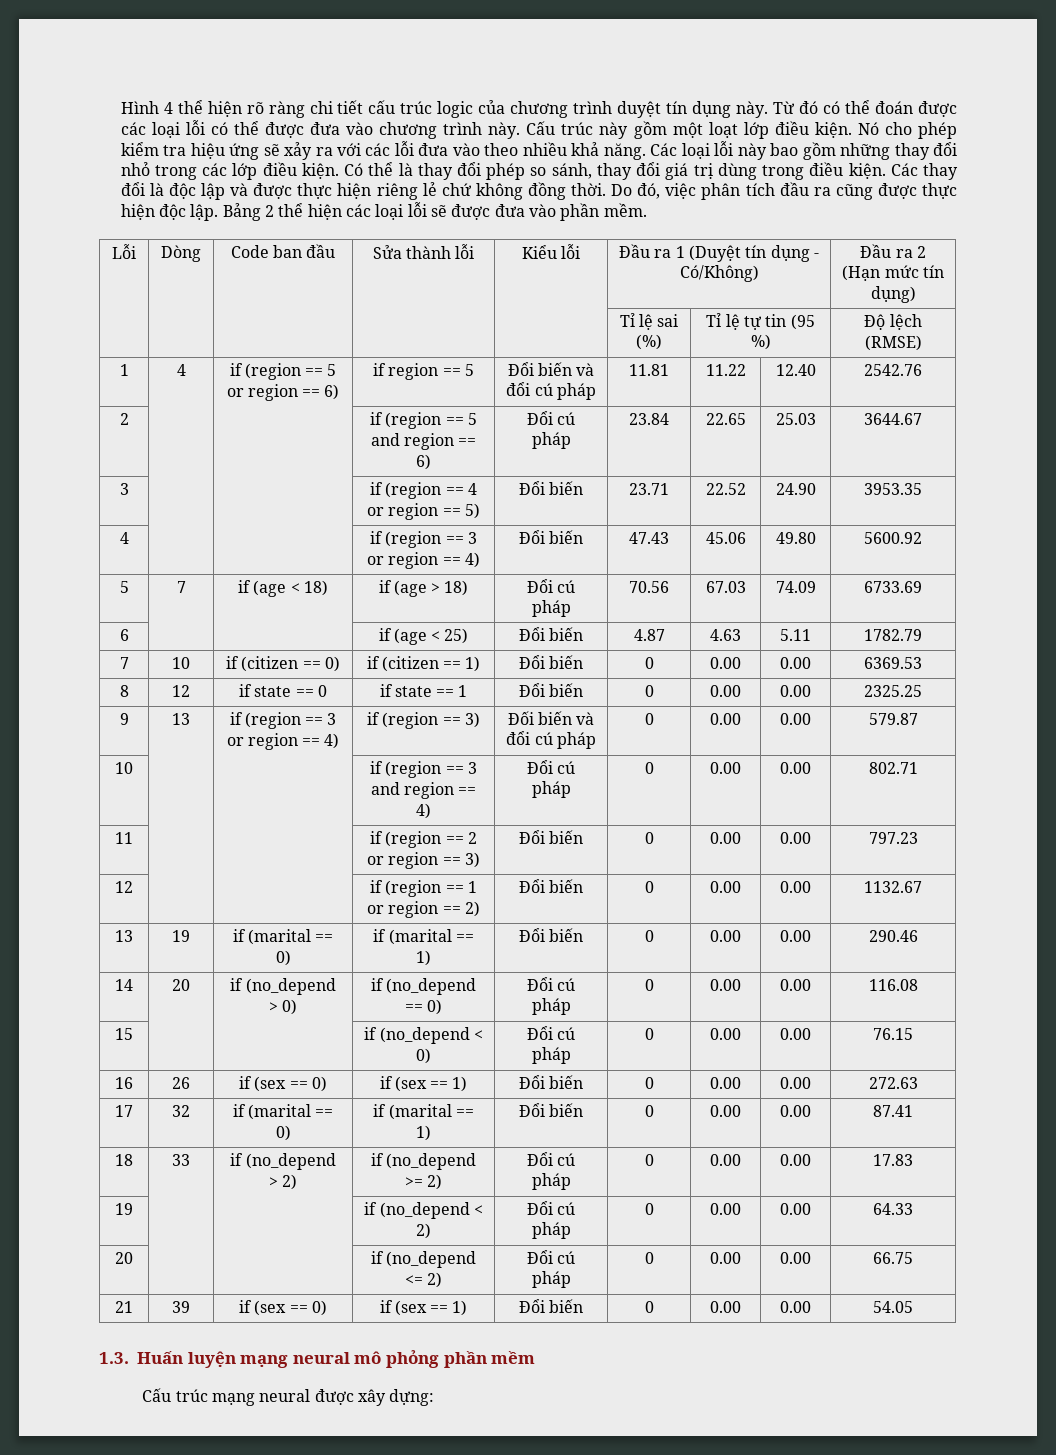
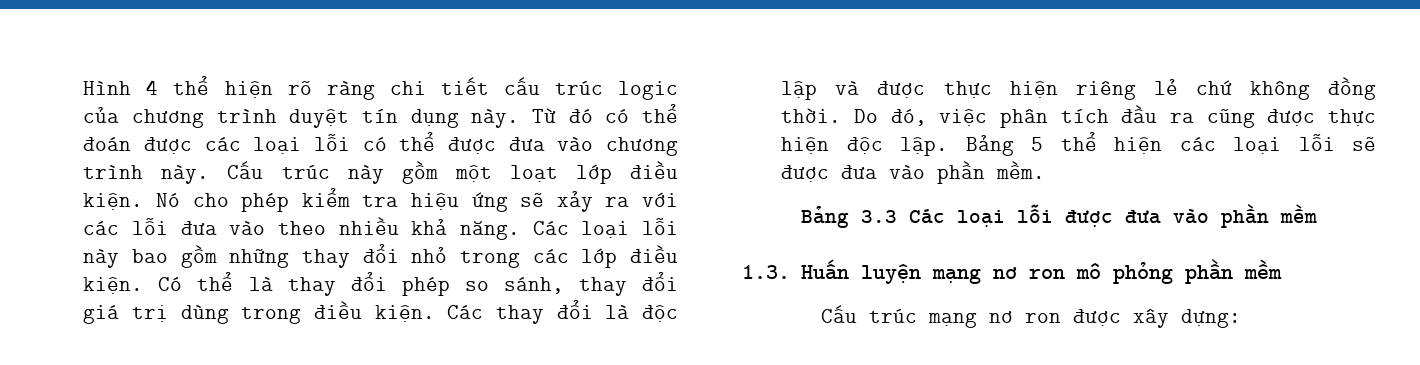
[264,205,274,217] 2 -> [1031,137,1044,151] 5
[112,244,136,259] [161,245,201,262] [230,244,336,258] [372,244,475,259] [521,244,581,259] [619,244,819,262] [679,265,759,282] [860,244,926,258] [842,265,944,281] [870,286,916,303] [619,313,679,330] [636,334,662,350] [706,313,815,330] [750,334,771,350] [864,314,922,330] [864,335,922,351] [119,364,129,376] [176,364,186,376] [229,363,337,380] [226,384,340,401] [373,363,474,380] [507,362,595,376] [506,382,596,400] [629,364,669,376] [705,364,746,376] [775,364,816,376] [864,364,922,376] [119,413,129,425] [370,412,477,429] [370,433,477,450] [416,454,431,470] [526,411,576,425] [531,432,571,449] [629,413,669,425] [705,413,746,425] [775,413,816,425] [864,413,922,425] [119,483,129,495] [370,482,477,499] [367,503,480,520] [518,481,584,495] [629,483,669,495] [705,483,746,495] [775,483,816,495] [864,483,922,495] [119,532,129,544] [370,531,477,548] [367,552,480,569] [518,530,584,544] [629,532,669,544] [705,532,746,544] [775,532,816,544] [864,532,922,544] [119,581,129,593] [176,581,186,593] [238,580,328,597] [378,580,469,597] [526,579,576,593] [531,600,571,617] [629,581,669,593] [705,581,746,593] [775,581,816,593] [864,581,922,593] [119,629,129,641] [378,628,469,645] [518,627,584,641] [633,629,665,641] [710,629,741,641] [780,629,811,641] [864,629,922,641] [119,657,129,669] [172,657,190,669] [226,656,340,672] [366,656,481,672] [518,655,584,669] [644,657,654,669] [710,657,741,669] [780,657,811,669] [864,657,922,669] [119,685,129,697] [172,685,190,697] [239,684,327,697] [379,684,468,697] [518,683,584,697] [644,685,654,697] [710,685,741,697] [780,685,811,697] [864,685,922,697] [119,713,129,725] [172,713,190,725] [229,712,337,729] [226,733,340,750] [367,712,480,729] [507,711,595,725] [506,731,596,749] [644,713,654,725] [710,713,741,725] [780,713,811,725] [868,713,918,725] [115,762,133,774] [370,761,477,778] [370,782,477,799] [416,803,431,819] [526,760,576,774] [531,781,571,798] [644,762,654,774] [710,762,741,774] [780,762,811,774] [868,762,918,774] [115,832,133,844] [370,831,477,848] [367,852,480,869] [518,830,584,844] [644,832,654,844] [710,832,741,844] [780,832,811,844] [868,832,918,844] [115,881,133,893] [370,880,477,897] [367,901,480,918] [518,879,584,893] [644,881,654,893] [710,881,741,893] [780,881,811,893] [864,881,922,893] [115,930,133,942] [172,930,190,942] [232,929,334,945] [275,950,291,966] [373,929,474,945] [416,950,431,966] [518,928,584,942] [644,930,654,942] [710,930,741,942] [780,930,811,942] [868,930,918,942] [115,979,133,991] [172,979,190,991] [230,978,336,995] [268,999,298,1015] [370,978,477,995] [404,999,443,1015] [526,977,576,991] [531,998,571,1015] [644,979,654,991] [710,979,741,991] [780,979,811,991] [868,979,918,991] [115,1028,133,1040] [364,1027,483,1044] [416,1048,431,1064] [526,1026,576,1040] [531,1047,571,1064] [644,1028,654,1040] [710,1028,741,1040] [780,1028,811,1040] [873,1028,913,1040] [115,1077,133,1089] [172,1077,190,1089] [239,1076,327,1092] [379,1076,468,1092] [518,1075,584,1089] [644,1077,654,1089] [710,1077,741,1089] [780,1077,811,1089] [868,1077,918,1089] [115,1105,133,1117] [172,1105,190,1117] [232,1104,334,1120] [275,1125,291,1141] [373,1104,474,1120] [416,1125,431,1141] [518,1103,584,1117] [644,1105,654,1117] [710,1105,741,1117] [780,1105,811,1117] [873,1105,913,1117] [115,1154,133,1166] [172,1154,190,1166] [230,1153,336,1170] [268,1174,298,1190] [370,1153,477,1170] [404,1174,443,1190] [526,1152,576,1166] [531,1173,571,1190] [644,1154,654,1166] [710,1154,741,1166] [780,1154,811,1166] [873,1154,913,1166] [115,1203,133,1215] [364,1202,483,1219] [416,1223,431,1239] [526,1201,576,1215] [531,1222,571,1239] [644,1203,654,1215] [710,1203,741,1215] [780,1203,811,1215] [873,1203,913,1215] [115,1252,133,1264] [370,1251,477,1268] [404,1272,443,1288] [526,1250,576,1264] [531,1271,571,1288] [644,1252,654,1264] [710,1252,741,1264] [780,1252,811,1264] [873,1252,913,1264] [115,1301,133,1313] [172,1301,190,1313] [239,1300,327,1316] [379,1300,468,1316] [518,1299,584,1313] [644,1301,654,1313] [710,1301,741,1313] [780,1301,811,1313] [873,1301,913,1313] // Lỗi | Dòng | Code ban đầu | Sửa thành lỗi | Kiểu lỗi | Đầu ra 1 (Duyệt tín dụng - Có/Không) | Đầu ra 2 (Hạn mức tín dụng) // | | | | | Tỉ lệ sai (%) | Tỉ lệ tự tin (95 %) | Độ lệch (RMSE) // 1 | 4 | if (region == 5 or region == 6) | if region == 5 | Đổi biến và đổi cú pháp | 11.81 | 11.22 | 12.40 | 2542.76 // 2 | | | if (region == 5 and region == 6) | Đổi cú pháp | 23.84 | 22.65 | 25.03 | 3644.67 // 3 | | | if (region == 4 or region == 5) | Đổi biến | 23.71 | 22.52 | 24.90 | 3953.35 // 4 | | | if (region == 3 or region == 4) | Đổi biến | 47.43 | 45.06 | 49.80 | 5600.92 // 5 | 7 | if (age < 18) | if (age > 18) | Đổi cú pháp | 70.56 | 67.03 | 74.09 | 6733.69 // 6 | | | if (age < 25) | Đổi biến | 4.87 | 4.63 | 5.11 | 1782.79 // 7 | 10 | if (citizen == 0) | if (citizen == 1) | Đổi biến | 0 | 0.00 | 0.00 | 6369.53 // 8 | 12 | if state == 0 | if state == 1 | Đổi biến | 0 | 0.00 | 0.00 | 2325.25 // 9 | 13 | if (region == 3 or region == 4) | if (region == 3) | Đối biến và đổi cú pháp | 0 | 0.00 | 0.00 | 579.87 // 10 | | | if (region == 3 and region == 4) | Đổi cú pháp | 0 | 0.00 | 0.00 | 802.71 // 11 | | | if (region == 2 or region == 3) | Đổi biến | 0 | 0.00 | 0.00 | 797.23 // 12 | | | if (region == 1 or region == 2) | Đổi biến | 0 | 0.00 | 0.00 | 1132.67 // 13 | 19 | if (marital == 0) | if (marital == 1) | Đổi biến | 0 | 0.00 | 0.00 | 290.46 // 14 | 20 | if (no_depend > 0) | if (no_depend == 0) | Đổi cú pháp | 0 | 0.00 | 0.00 | 116.08 // 15 | | | if (no_depend < 0) | Đổi cú pháp | 0 | 0.00 | 0.00 | 76.15 // 16 | 26 | if (sex == 0) | if (sex == 1) | Đổi biến | 0 | 0.00 | 0.00 | 272.63 // 17 | 32 | if (marital == 0) | if (marital == 1) | Đổi biến | 0 | 0.00 | 0.00 | 87.41 // 18 | 33 | if (no_depend > 2) | if (no_depend >= 2) | Đổi cú pháp | 0 | 0.00 | 0.00 | 17.83 // 19 | | | if (no_depend < 2) | Đổi cú pháp | 0 | 0.00 | 0.00 | 64.33 // 20 | | | if (no_depend <= 2) | Đổi cú pháp | 0 | 0.00 | 0.00 | 66.75 // 21 | 39 | if (sex == 0) | if (sex == 1) | Đổi biến | 0 | 0.00 | 0.00 | 54.05 -> [801,204,1317,228] // Bảng 3.3 Các loại lỗi được đưa vào phần mềm
[292,1352,350,1364] neural -> [992,267,1065,279] nơ ron
[259,1389,311,1402] neural -> [988,311,1061,323] nơ ron

